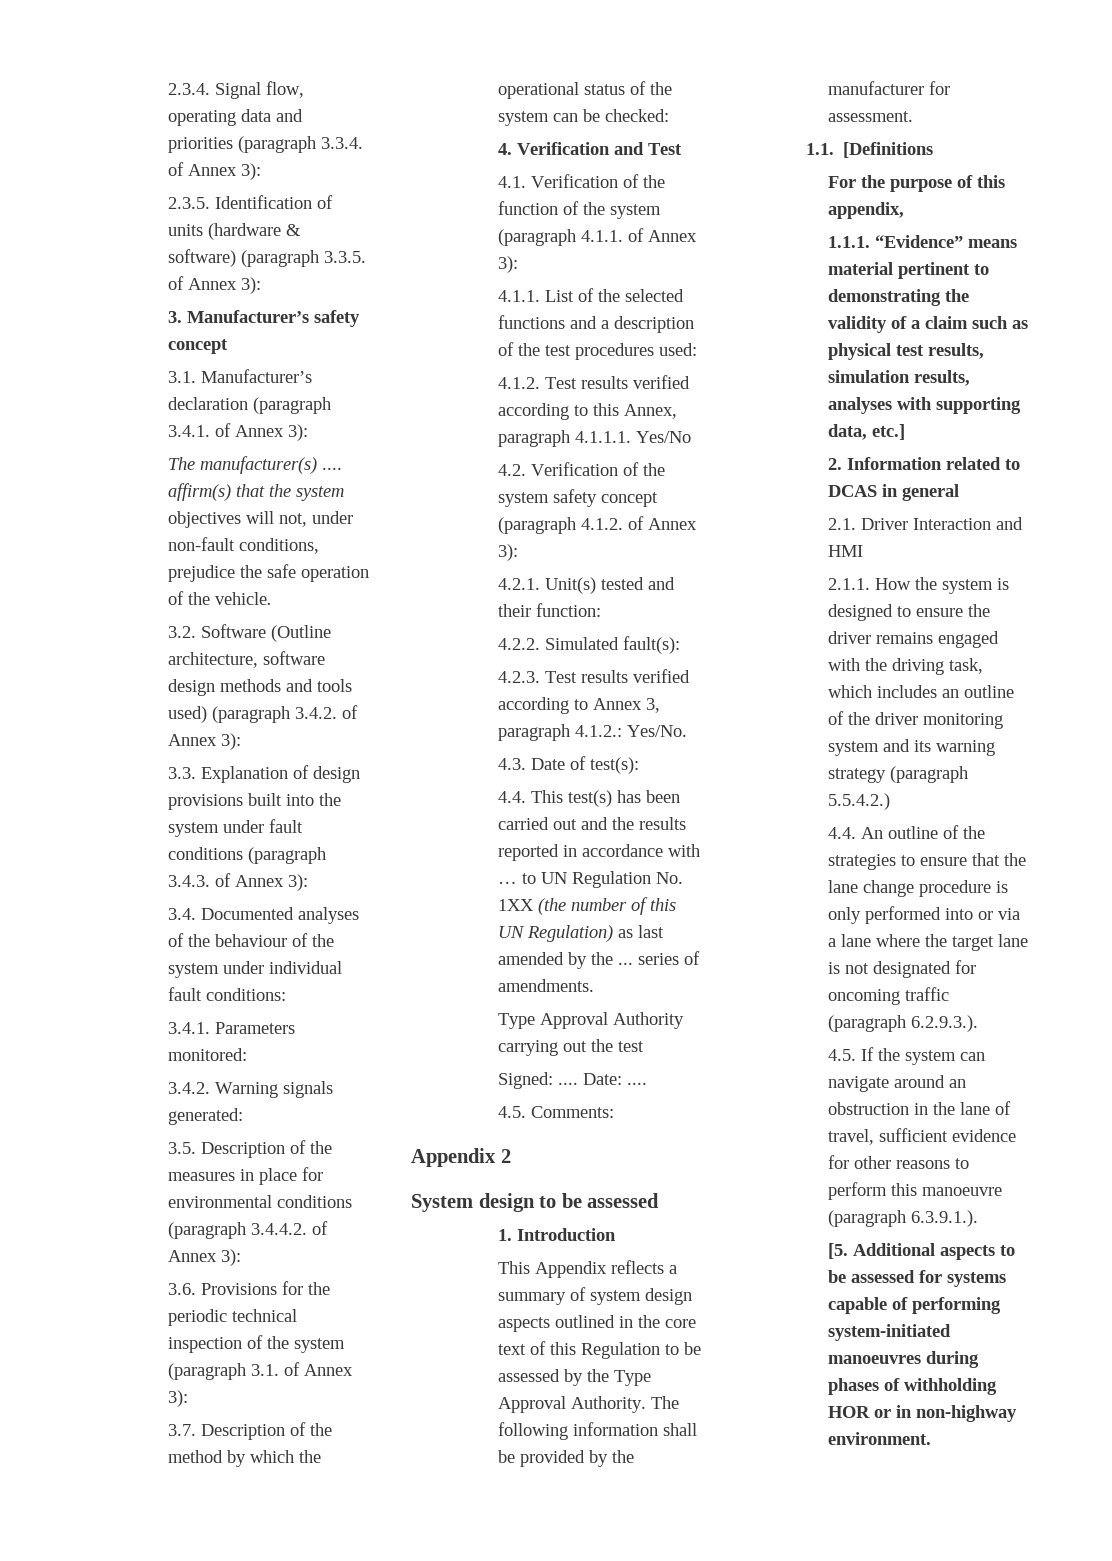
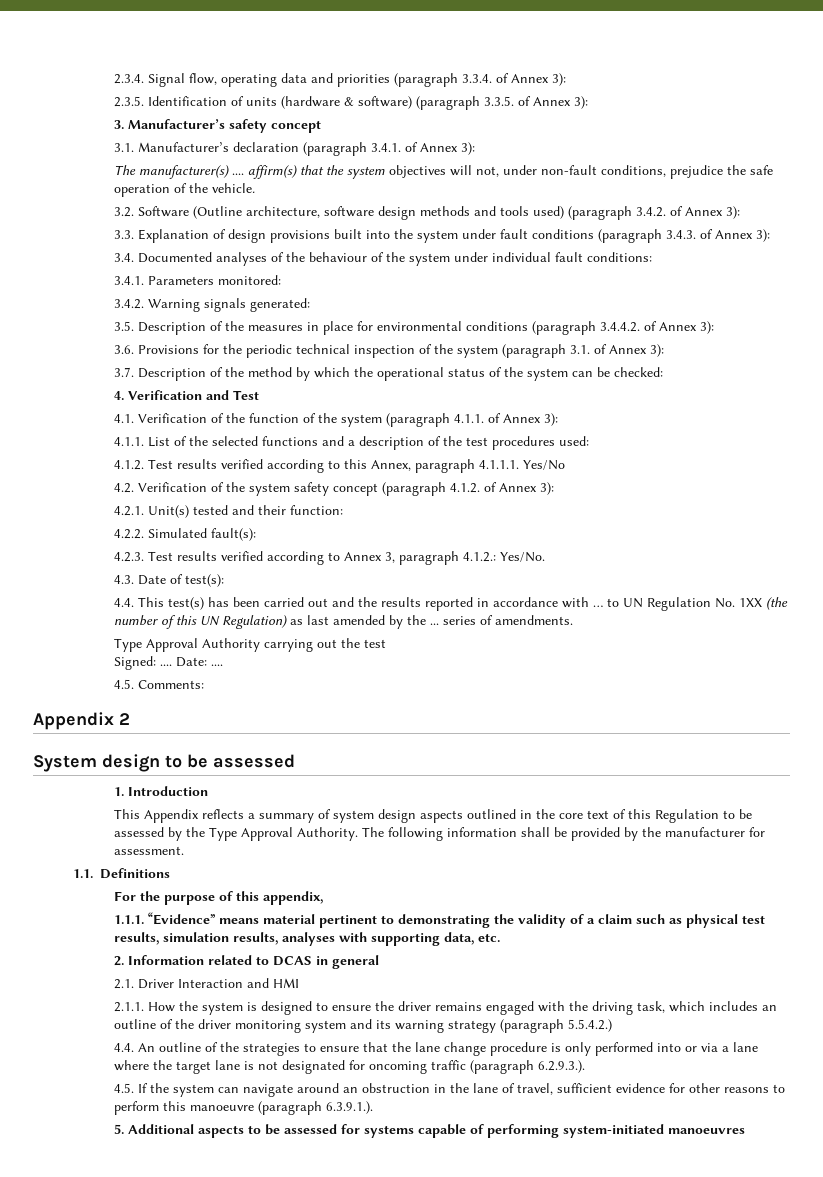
[843,142,934,158] [Definitions -> [100,868,171,879] Definitions
[872,424,905,440] etc.] -> [477,933,500,942] etc.
[828,1243,848,1259] [5. -> [113,1124,124,1134] 5.
[926,1351,979,1368] [828,1378,997,1395] [828,1405,1017,1422] [828,1432,931,1445] during phases of withholding HOR or in non-highway environment. -> (745, 1131) none

